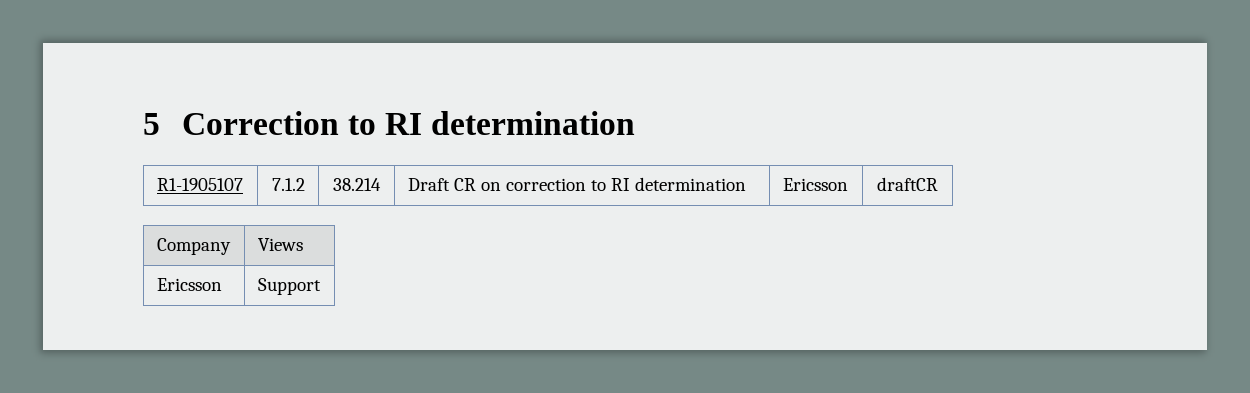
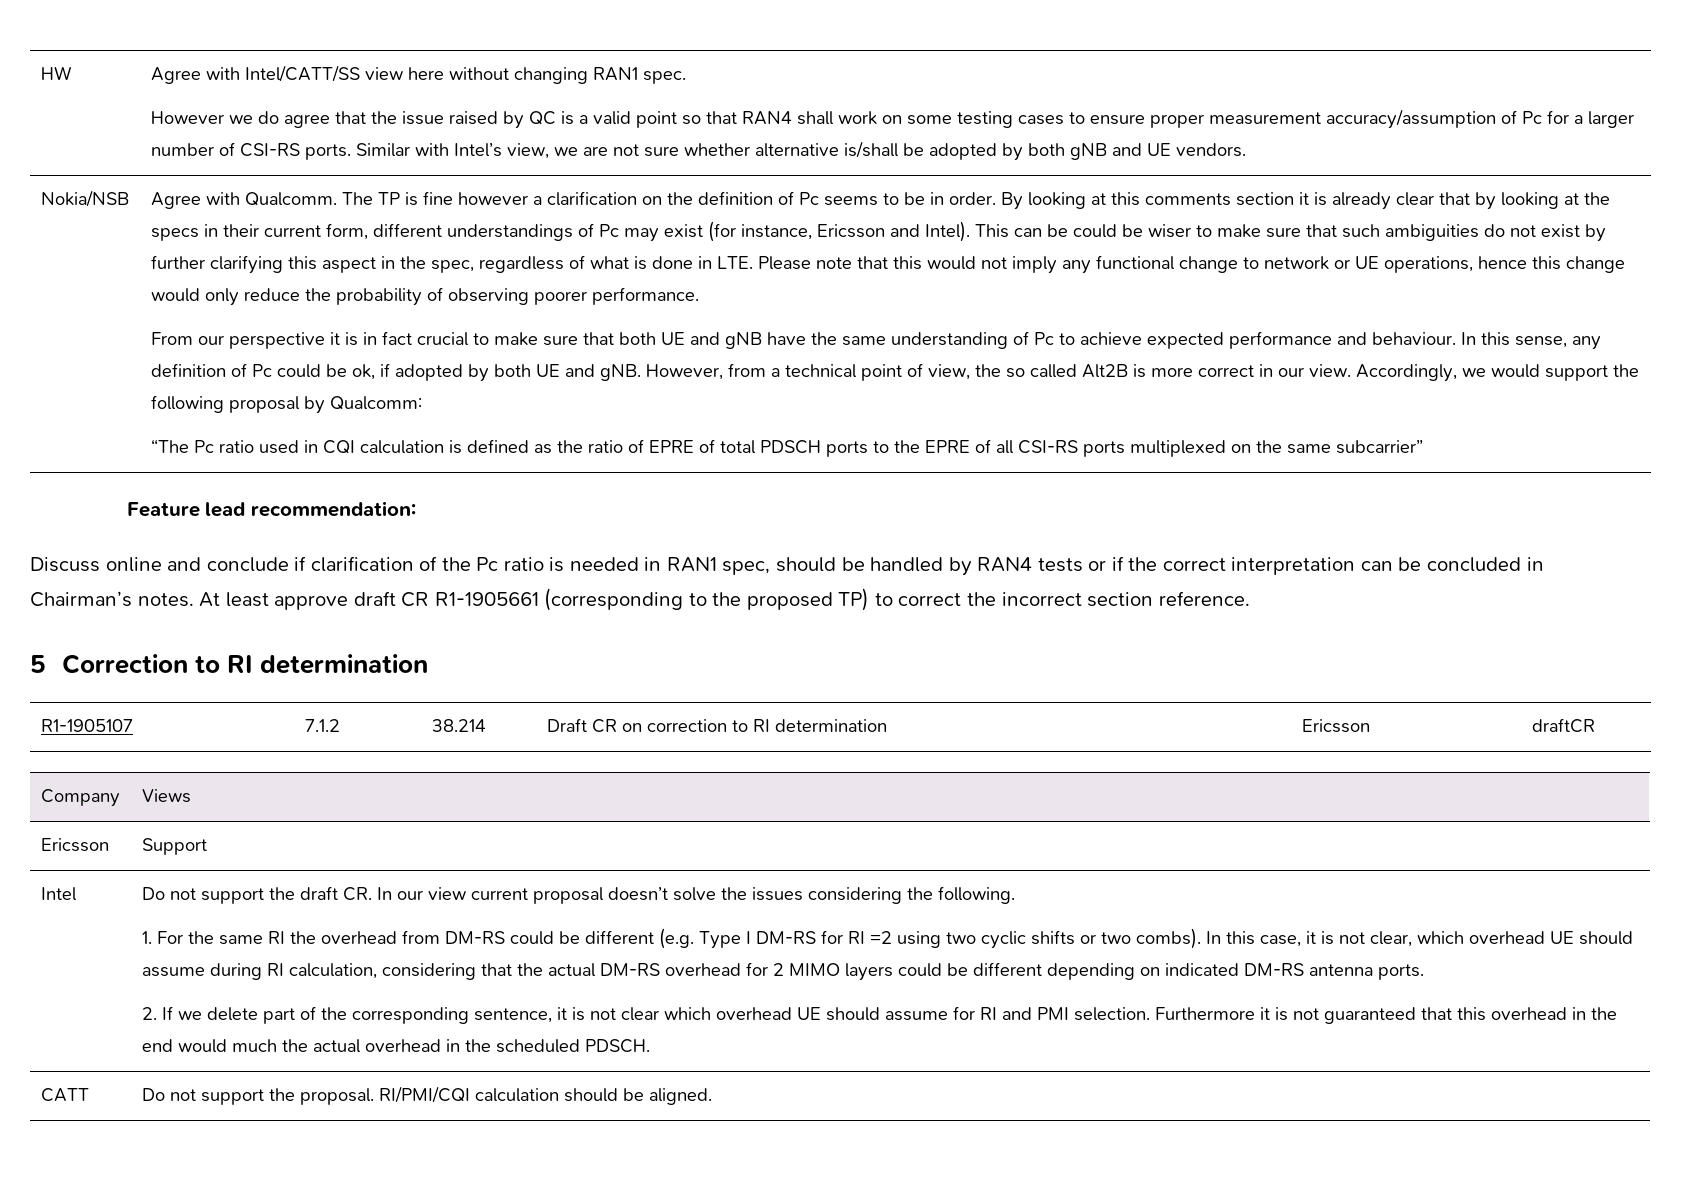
(143, 124) none -> [40,66,72,80] [150,65,686,84] [150,109,1634,129] [150,141,1246,161] [40,190,129,207] [150,191,1610,210] [150,221,1606,242] [150,255,1625,274] [150,287,699,306] [150,331,1601,350] [150,363,1639,382] [150,395,422,414] [150,439,1423,457] [126,501,416,517] [30,556,1544,576] [30,588,1250,611] HW | Agree with Intel/CATT/SS view here without changing RAN1 spec. // However we do agree that the issue raised by QC is a valid point so that RAN4 shall work on some testing cases to ensure proper measurement accuracy/assumption of Pc for a larger number of CSI-RS ports. Similar with Intel’s view, we are not sure whether alternative is/shall be adopted by both gNB and UE vendors. // Nokia/NSB | Agree with Qualcomm. The TP is fine however a clarification on the definition of Pc seems to be in order. By looking at this comments section it is already clear that by looking at the specs in their current form, different understandings of Pc may exist (for instance, Ericsson and Intel). This can be could be wiser to make sure that such ambiguities do not exist by further clarifying this aspect in the spec, regardless of what is done in LTE. Please note that this would not imply any functional change to network or UE operations, hence this change would only reduce the probability of observing poorer performance. // From our perspective it is in fact crucial to make sure that both UE and gNB have the same understanding of Pc to achieve expected performance and behaviour. In this sense, any definition of Pc could be ok, if adopted by both UE and gNB. However, from a technical point of view, the so called Alt2B is more correct in our view. Accordingly, we would support the following proposal by Qualcomm: // “The Pc ratio used in CQI calculation is defined as the ratio of EPRE of total PDSCH ports to the EPRE of all CSI-RS ports multiplexed on the same subcarrier” // Feature lead recommendation: // Discuss online and conclude if clarification of the Pc ratio is needed in RAN1 spec, should be handled by RAN4 tests or if the correct interpretation can be concluded in Chairman’s notes. At least approve draft CR R1-1905661 (corresponding to the proposed TP) to correct the incorrect section reference. //
(321, 286) none -> [40,887,76,901] [141,886,1015,904] [141,928,1633,949] [141,962,1424,981] [141,1006,1617,1024] [141,1039,650,1053] [40,1088,89,1102] [141,1086,712,1105] // Intel | Do not support the draft CR. In our view current proposal doesn’t solve the issues considering the following. // 1. For the same RI the overhead from DM-RS could be different (e.g. Type I DM-RS for RI =2 using two cyclic shifts or two combs). In this case, it is not clear, which overhead UE should assume during RI calculation, considering that the actual DM-RS overhead for 2 MIMO layers could be different depending on indicated DM-RS antenna ports. // 2. If we delete part of the corresponding sentence, it is not clear which overhead UE should assume for RI and PMI selection. Furthermore it is not guaranteed that this overhead in the end would much the actual overhead in the scheduled PDSCH. // CATT | Do not support the proposal. RI/PMI/CQI calculation should be aligned.

